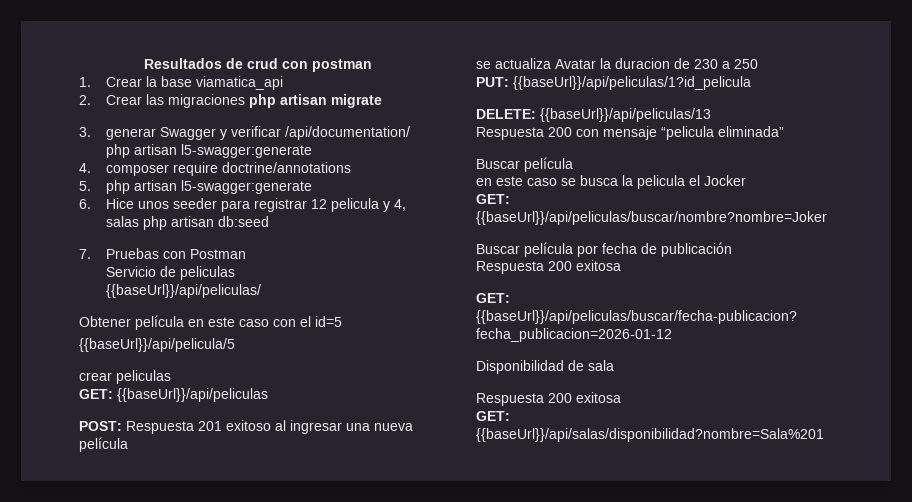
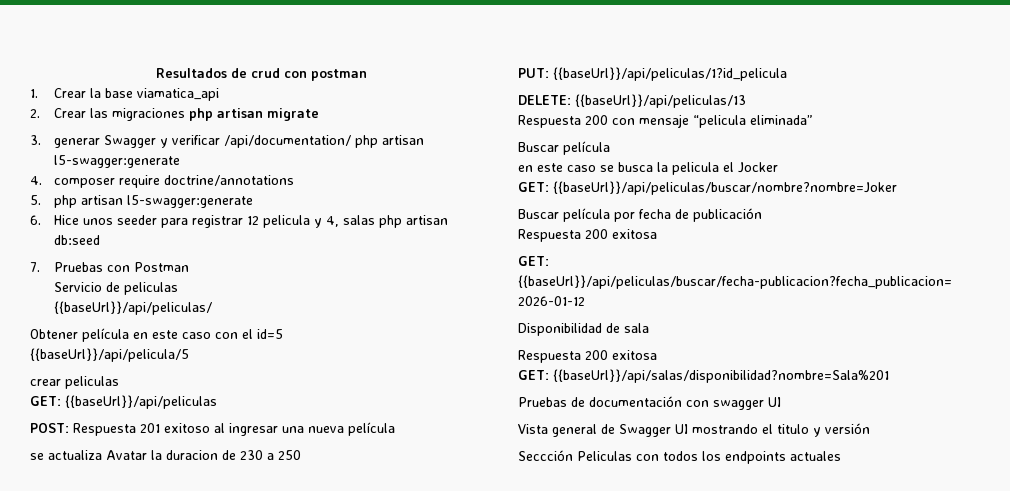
(824, 435) none -> [518,396,781,410] [518,423,870,437] [518,450,841,464] // Pruebas de documentación con swagger UI // Vista general de Swagger UI mostrando el titulo y versión // Seccción Peliculas con todos los endpoints actuales

